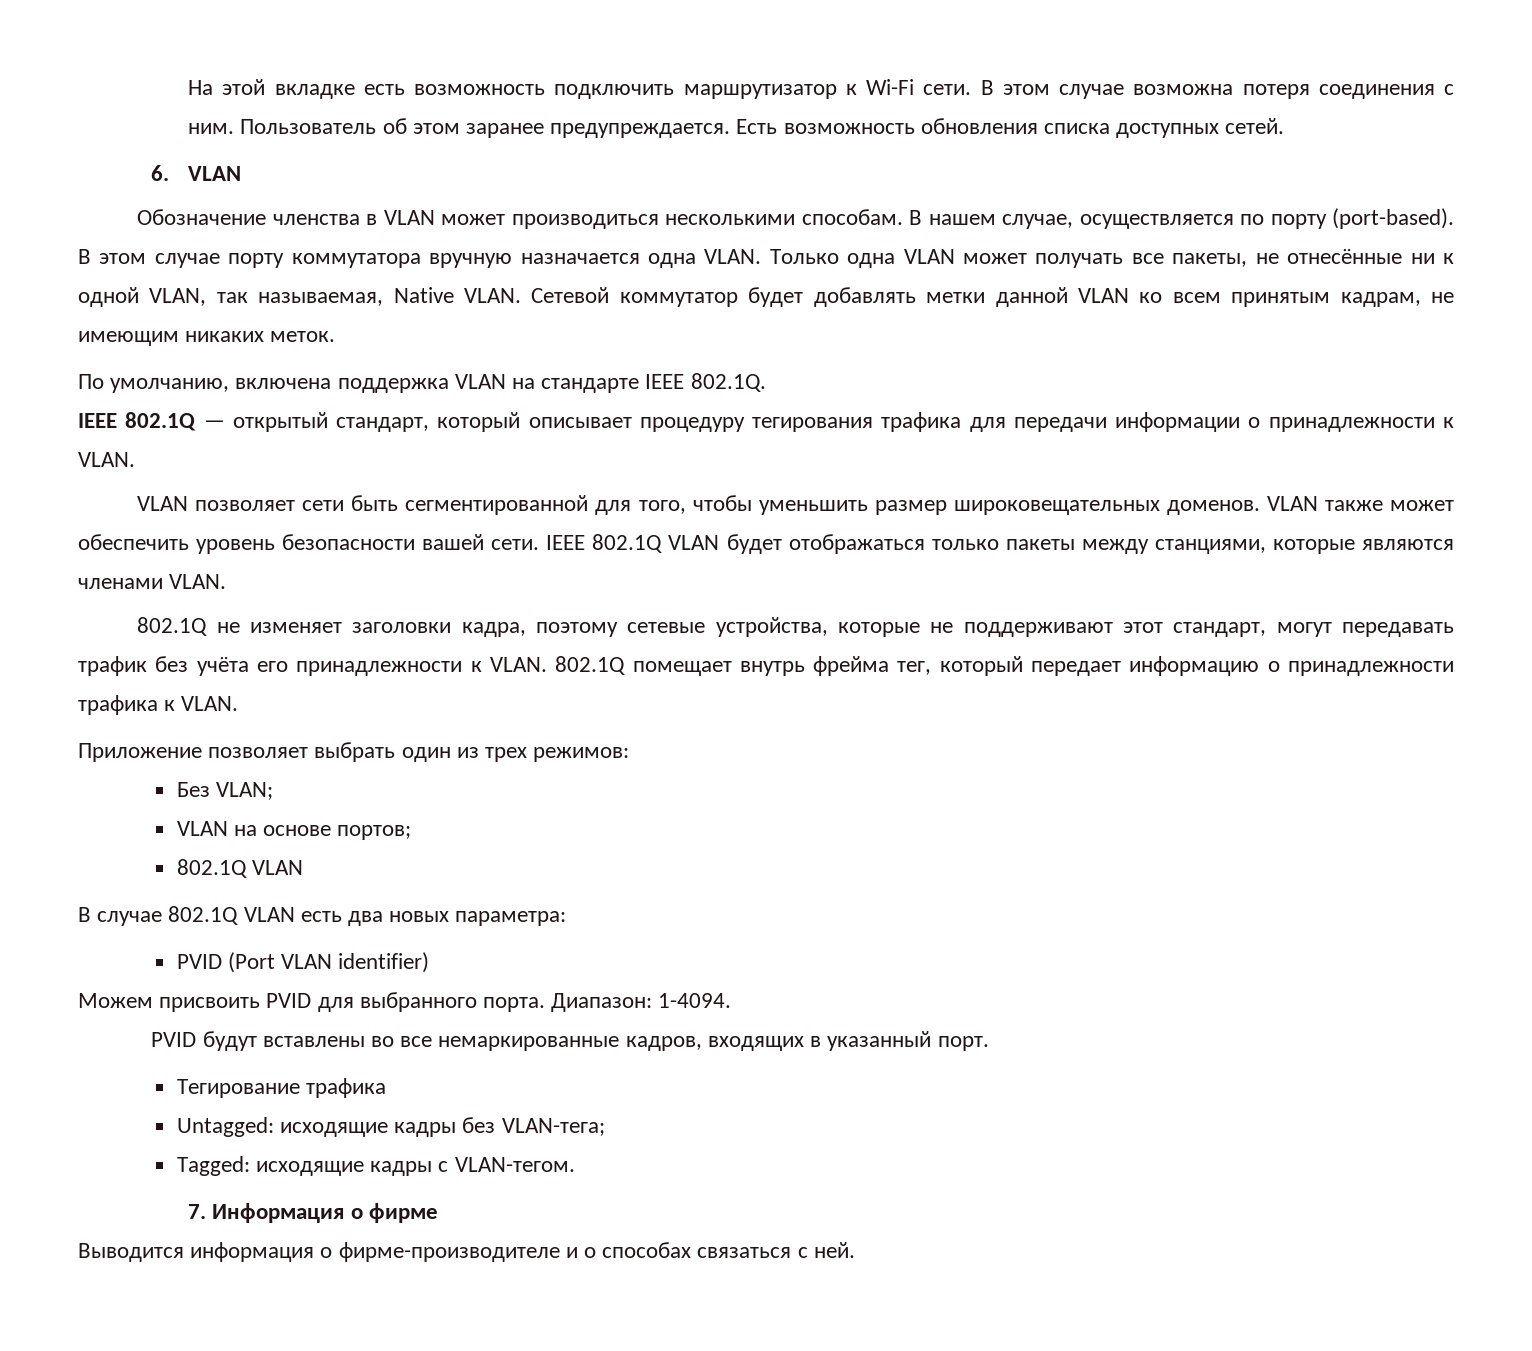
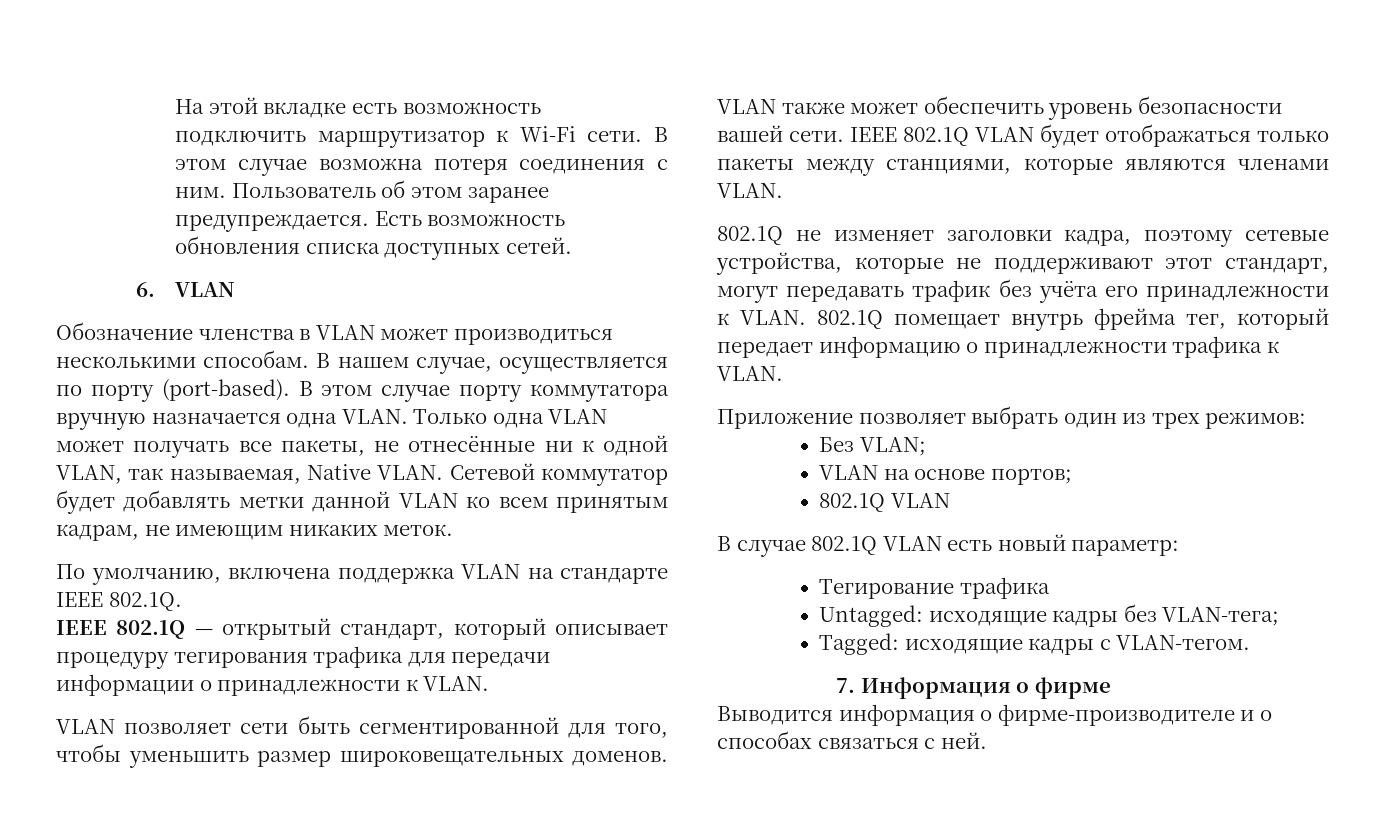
[348,911,567,926] [176,952,430,973] [78,992,732,1012] [151,1031,989,1051] два новых параметра: // PVID (Port VLAN identifier) // Можем присвоить PVID для выбранного порта. Диапазон: 1-4094. // PVID будут вставлены во все немаркированные кадров, входящих в указанный порт. -> [997,534,1180,556] новый параметр:

